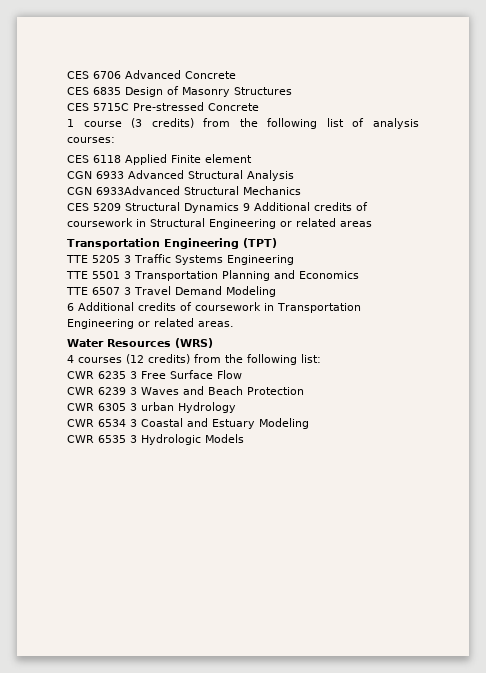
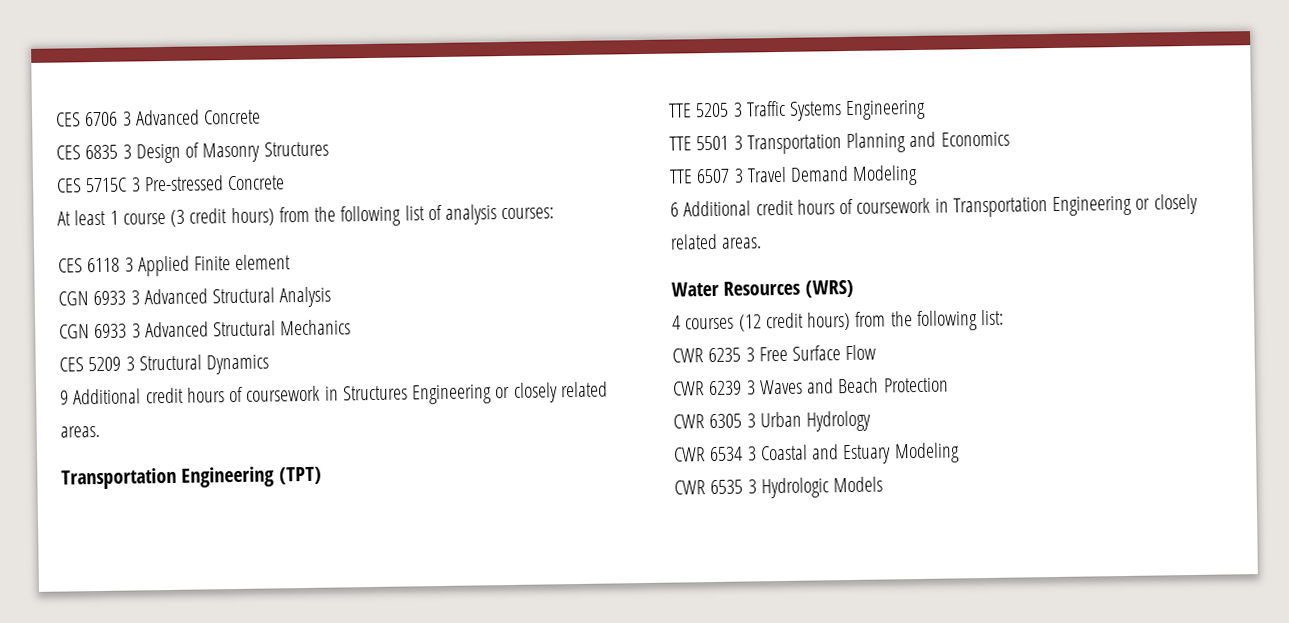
(121, 75) none -> [122,111,132,126] 3
(121, 91) none -> [122,144,132,159] 3
(129, 107) none -> [130,177,141,192] 3
(259, 107) none -> [57,209,107,226] At least
[151,118,194,128] credits) -> [189,207,275,227] credit hours)
(121, 159) none -> [124,257,134,272] 3
(124, 175) none -> [130,290,140,305] 3
[96,186,180,195] 6933Advanced -> [94,321,209,339] 6933 3 Advanced
(121, 207) none -> [125,356,135,371] 3
(239, 208) none -> (270, 364) //
[314,202,368,211] [67,218,372,229] credits of coursework in Structural Engineering or related areas -> [145,381,608,405] [60,426,100,438] credit hours of coursework in Structures Engineering or closely related areas.
[138,302,176,311] credits -> [755,199,835,216] credit hours
(150, 324) none -> [1153,193,1198,215] closely
[148,354,190,364] credits) -> [765,311,852,331] credit hours)
[141,402,174,411] urban -> [759,411,802,428] Urban

